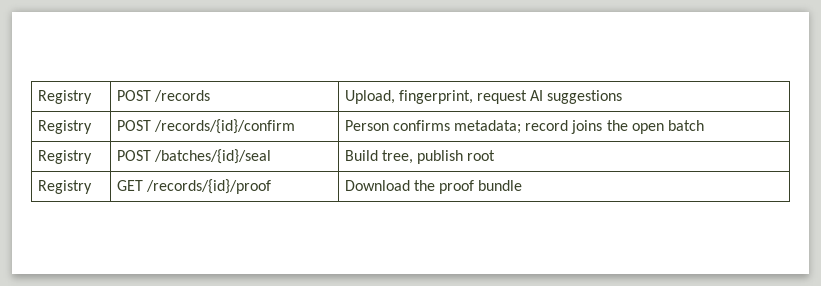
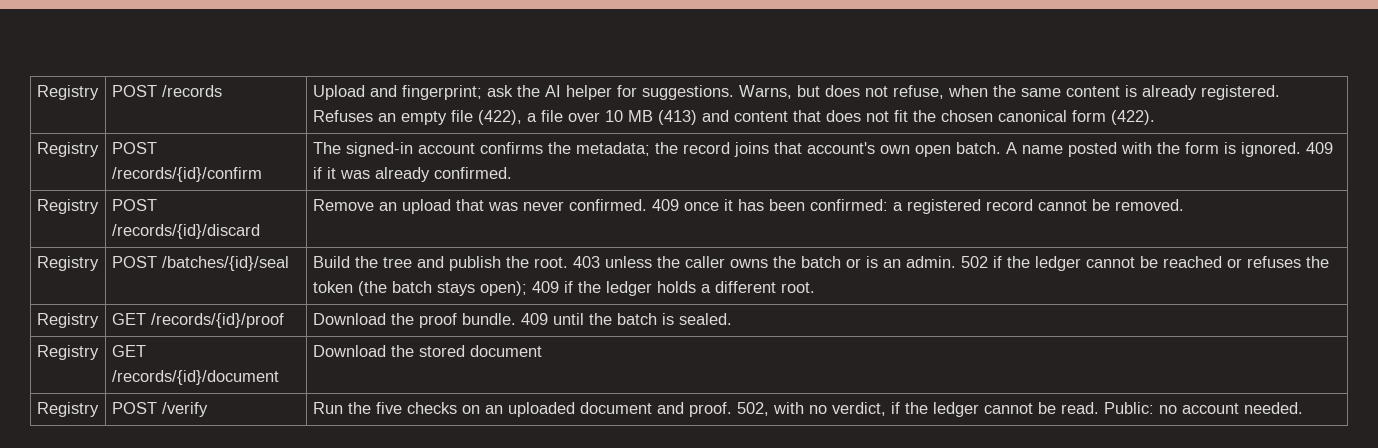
[344,90,623,104] [37,120,92,134] [116,119,295,134] [344,120,704,134] [37,150,92,164] [116,149,271,164] [344,150,496,164] Upload, fingerprint, request AI suggestions // Registry | POST /records/{id}/confirm | Person confirms metadata; record joins the open batch // Registry | POST /batches/{id}/seal | Build tree, publish root -> [312,85,1280,100] [312,110,1155,125] [36,142,99,157] [111,142,157,154] [111,167,262,182] [312,142,1333,157] [312,167,512,182] [36,199,99,214] [111,199,157,211] [111,224,260,239] [312,199,1184,214] [36,256,99,271] [111,256,289,271] [312,256,1329,271] [312,281,815,296] Upload and fingerprint; ask the AI helper for suggestions. Warns, but does not refuse, when the same content is already registered. Refuses an empty file (422), a file over 10 MB (413) and content that does not fit the chosen canonical form (422). // Registry | POST /records/{id}/confirm | The signed-in account confirms the metadata; the record joins that account's own open batch. A name posted with the form is ignored. 409 if it was already confirmed. // Registry | POST /records/{id}/discard | Remove an upload that was never confirmed. 409 once it has been confirmed: a registered record cannot be removed. // Registry | POST /batches/{id}/seal | Build the tree and publish the root. 403 unless the caller owns the batch or is an admin. 502 if the ledger cannot be reached or refuses the token (the batch stays open); 409 if the ledger holds a different root.
[478,180,523,191] bundle -> [461,313,732,325] [36,345,99,360] [111,345,146,357] [111,370,279,385] [312,345,542,357] [36,402,99,417] [111,402,208,417] [312,402,1303,417] bundle. 409 until the batch is sealed. // Registry | GET /records/{id}/document | Download the stored document // Registry | POST /verify | Run the five checks on an uploaded document and proof. 502, with no verdict, if the ledger cannot be read. Public: no account needed.

